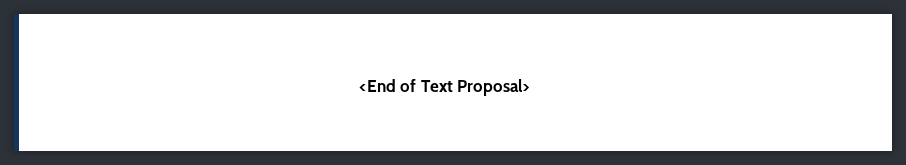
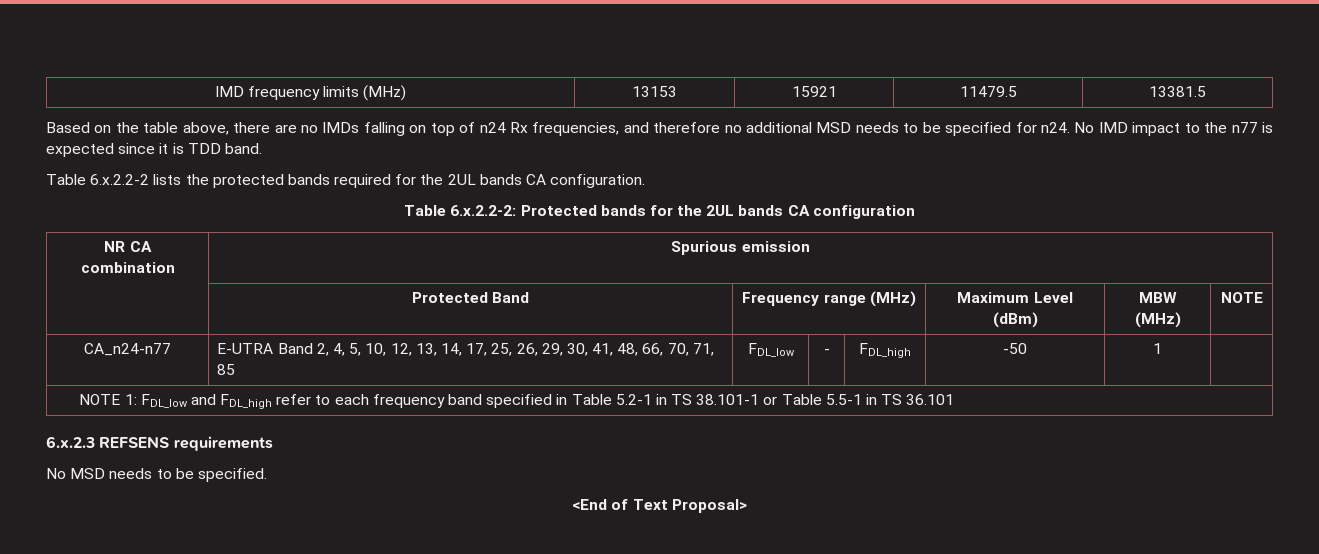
(358, 85) none -> [214,85,407,101] [632,86,678,97] [791,86,837,97] [959,86,1017,97] [1149,86,1206,97] [46,122,1273,136] [46,143,262,157] [46,174,646,188] [404,205,915,219] [104,241,152,252] [80,262,175,273] [671,241,810,255] [411,292,530,303] [742,291,916,307] [957,292,1073,303] [992,312,1038,328] [1138,292,1177,303] [1134,312,1181,328] [1220,292,1263,303] [84,343,171,356] [217,343,714,356] [217,364,236,375] [747,343,795,357] [823,349,830,354] [859,343,911,358] [1003,343,1027,354] [1153,343,1162,354] [79,394,955,409] [46,436,273,451] [46,468,267,482] IMD frequency limits (MHz) | 13153 | 15921 | 11479.5 | 13381.5 // Based on the table above, there are no IMDs falling on top of n24 Rx frequencies, and therefore no additional MSD needs to be specified for n24. No IMD impact to the n77 is expected since it is TDD band. // Table 6.x.2.2-2 lists the protected bands required for the 2UL bands CA configuration. // Table 6.x.2.2-2: Protected bands for the 2UL bands CA configuration // NR CA combination | Spurious emission // | Protected Band | Frequency range (MHz) | Maximum Level (dBm) | MBW (MHz) | NOTE // CA_n24-n77 | E-UTRA Band 2, 4, 5, 10, 12, 13, 14, 17, 25, 26, 29, 30, 41, 48, 66, 70, 71, 85 | FDL_low | - | FDL_high | -50 | 1 | // NOTE 1: FDL_low and FDL_high refer to each frequency band specified in Table 5.2-1 in TS 38.101-1 or Table 5.5-1 in TS 36.101 // 6.x.2.3 REFSENS requirements // No MSD needs to be specified. //

